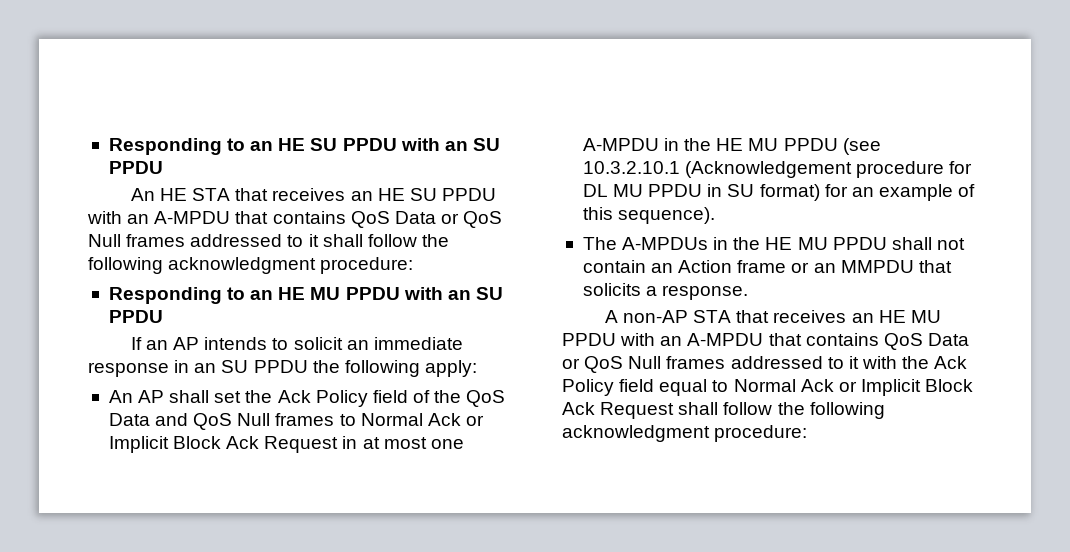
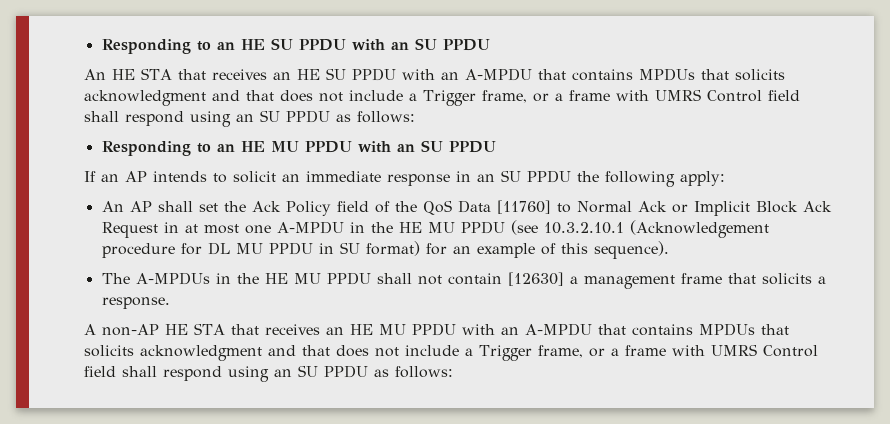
[350,211,503,228] [88,234,449,247] [88,257,414,274] QoS Data or QoS Null frames addressed to it shall follow the following acknowledgment procedure: -> [638,68,785,81] [84,89,800,106] [84,110,415,127] MPDUs that solicits acknowledgment and that does not include a Trigger frame, or a frame with UMRS Control field shall respond using an SU PPDU as follows:
[155,413,335,430] and QoS Null frames -> [496,200,551,214] [11760]
[651,260,914,273] an Action frame or an MMPDU -> [507,272,722,289] [12630] a management frame
(688, 316) none -> [165,324,188,335] HE
[883,333,969,350] [562,356,968,373] [562,379,974,396] [562,402,885,419] [562,425,808,442] QoS Data or QoS Null frames addressed to it with the Ack Policy field equal to Normal Ack or Implicit Block Ack Request shall follow the following acknowledgment procedure: -> [698,323,789,336] [84,344,818,361] [84,365,453,382] MPDUs that solicits acknowledgment and that does not include a Trigger frame, or a frame with UMRS Control field shall respond using an SU PPDU as follows:

